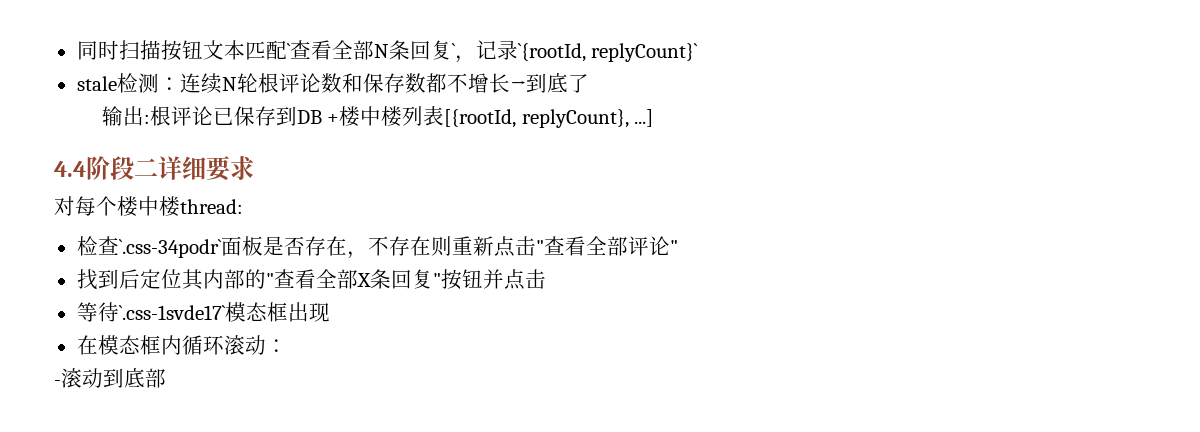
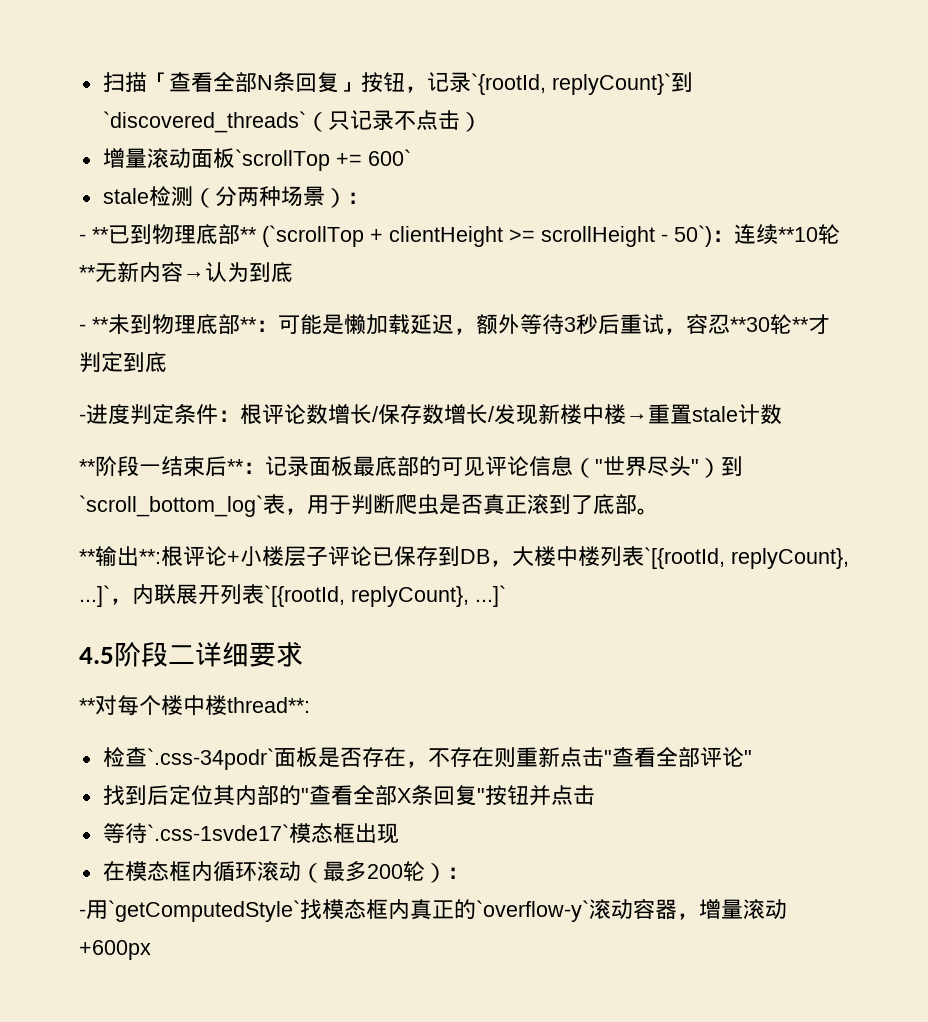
[76,40,291,61] 同时扫描按钮文本匹配` -> [102,72,169,92] 扫描「
[451,43,456,58] ` -> [338,72,405,93] 」按钮
[76,73,589,94] [101,106,171,126] // stale检测：连续N轮根评论数和保存数都不增长→到底了 // 输出:根 -> [670,72,693,92] [102,110,482,133] [102,148,411,171] [102,186,369,208] [79,224,840,247] [79,262,293,283] [79,314,830,335] [79,352,167,373] [79,404,782,425] [79,455,743,478] [79,494,659,517] [79,546,328,567] 到`discovered_threads`（只记录不点击） // 增量滚动面板`scrollTop += 600` // stale检测（分两种场景）： // - **已到物理底部** (`scrollTop + clientHeight >= scrollHeight - 50`)：连续**10轮**无新内容→认为到底 // - **未到物理底部**：可能是懒加载延迟，额外等待3秒后重试，容忍**30轮**才判定到底 // -进度判定条件：根评论数增长/保存数增长/发现新楼中楼→重置stale计数 // **阶段一结束后**：记录面板最底部的可见评论信息（"世界尽头"）到`scroll_bottom_log`表，用于判断爬虫是否真正滚到了底部。 // **输出**:根评论+小楼层子
[327,114,340,124] + -> [490,546,534,567] ，大
[444,109,654,128] [54,161,86,177] [{rootId, replyCount}, ...] // 4.4 -> [644,547,849,569] [79,584,506,607] [79,647,114,664] `[{rootId, replyCount}, ...]`，内联展开列表`[{rootId, replyCount}, ...]` // 4.5
(254, 168) none -> [79,698,96,713] **
[180,199,243,214] thread: -> [227,697,310,713] thread**:
[265,339,287,353] [54,368,166,388] ： // -滚动到底部 -> [300,861,469,883] [79,899,787,922] [79,940,151,960] （最多200轮）： // -用`getComputedStyle`找模态框内真正的`overflow-y`滚动容器，增量滚动+600px

